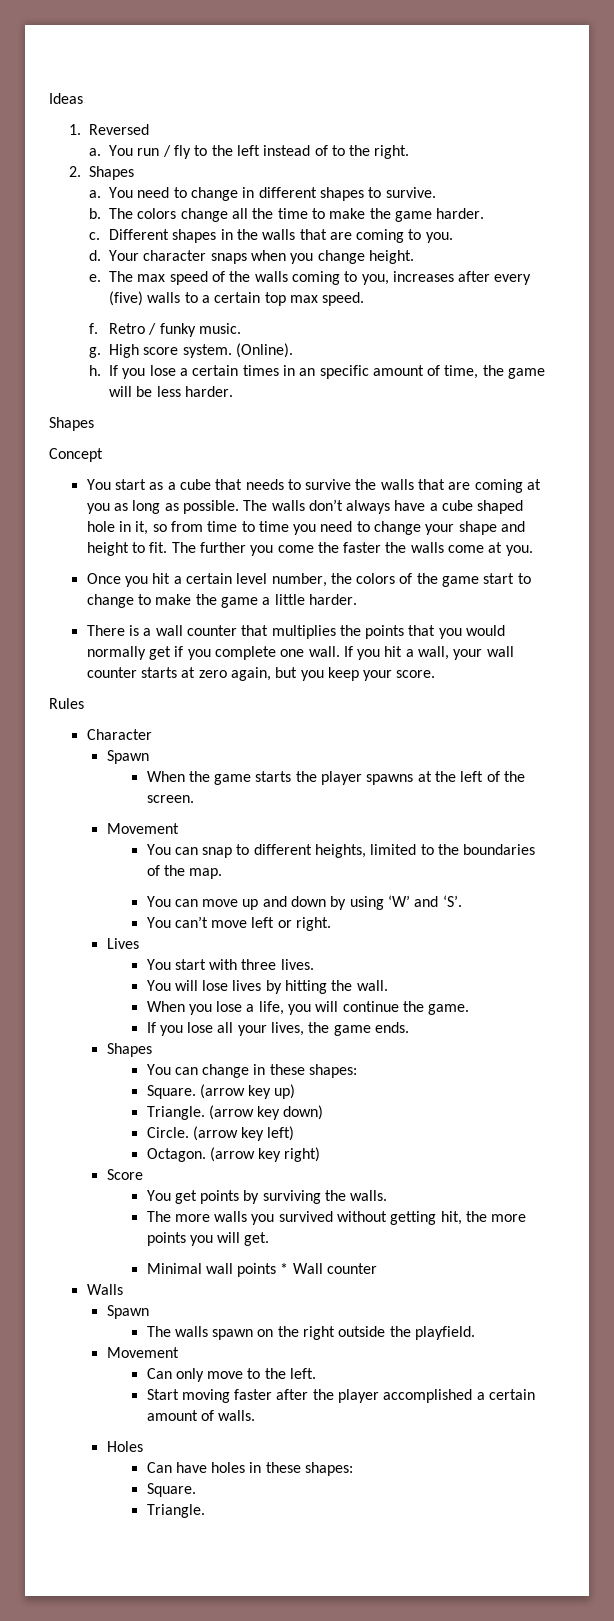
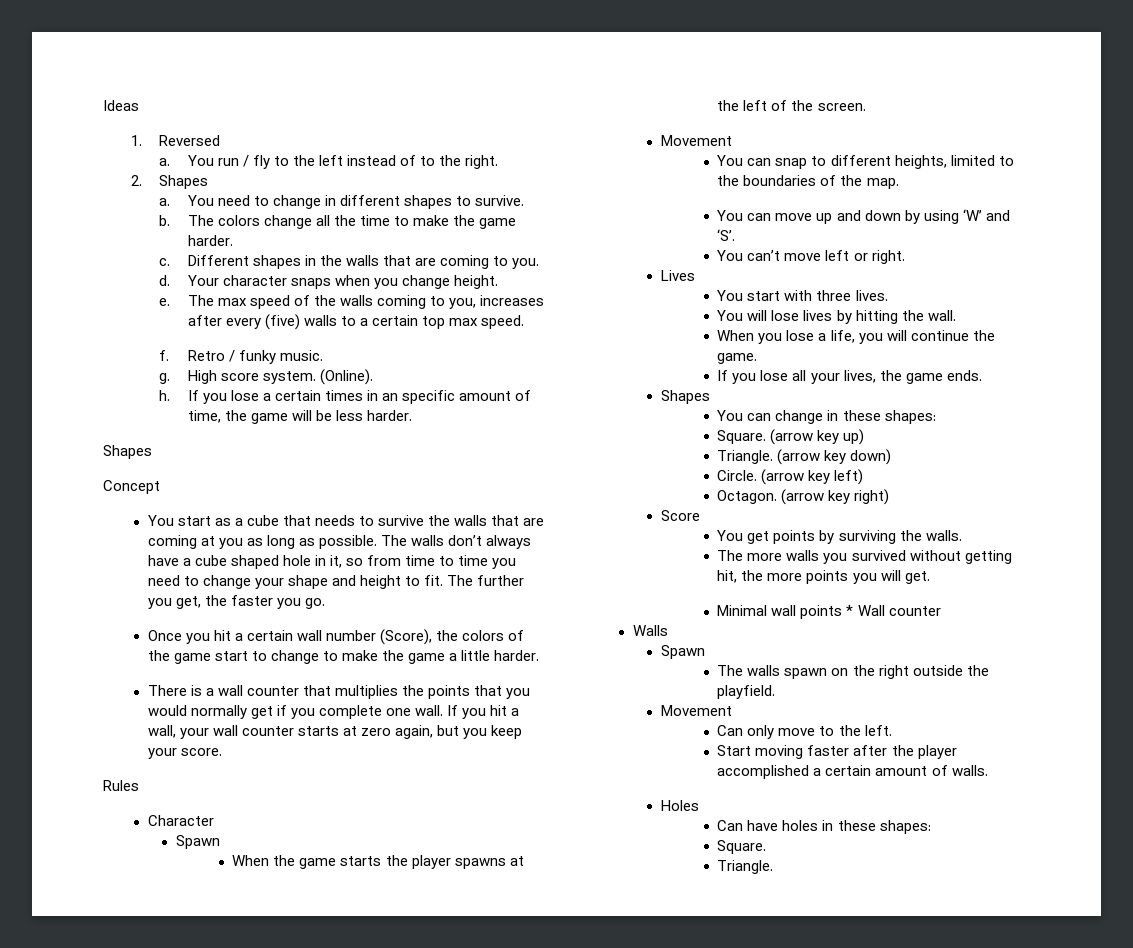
[277,545,314,553] come -> [175,596,201,609] get,
[385,542,533,556] the walls come at you. -> [276,598,325,609] you go.
[236,573,327,587] level number, -> [296,629,433,645] wall number (Score),

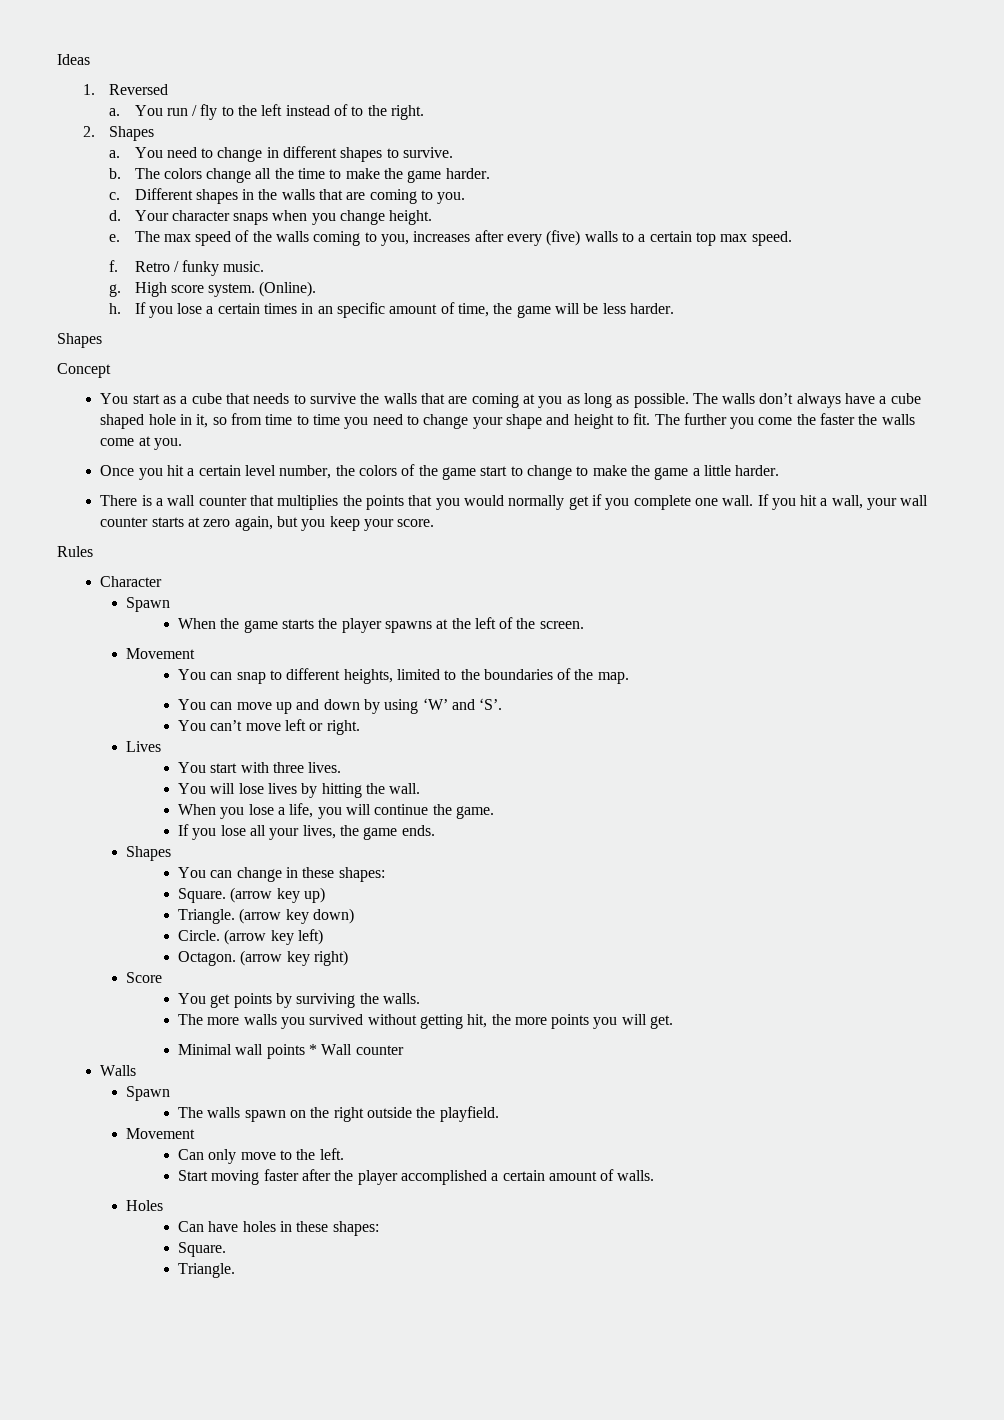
[175,596,201,609] get, -> [758,417,793,425] come
[276,598,325,609] you go. -> [858,414,915,425] [100,436,183,450] the walls come at you.
[296,629,433,645] wall number (Score), -> [245,465,332,479] level number,

